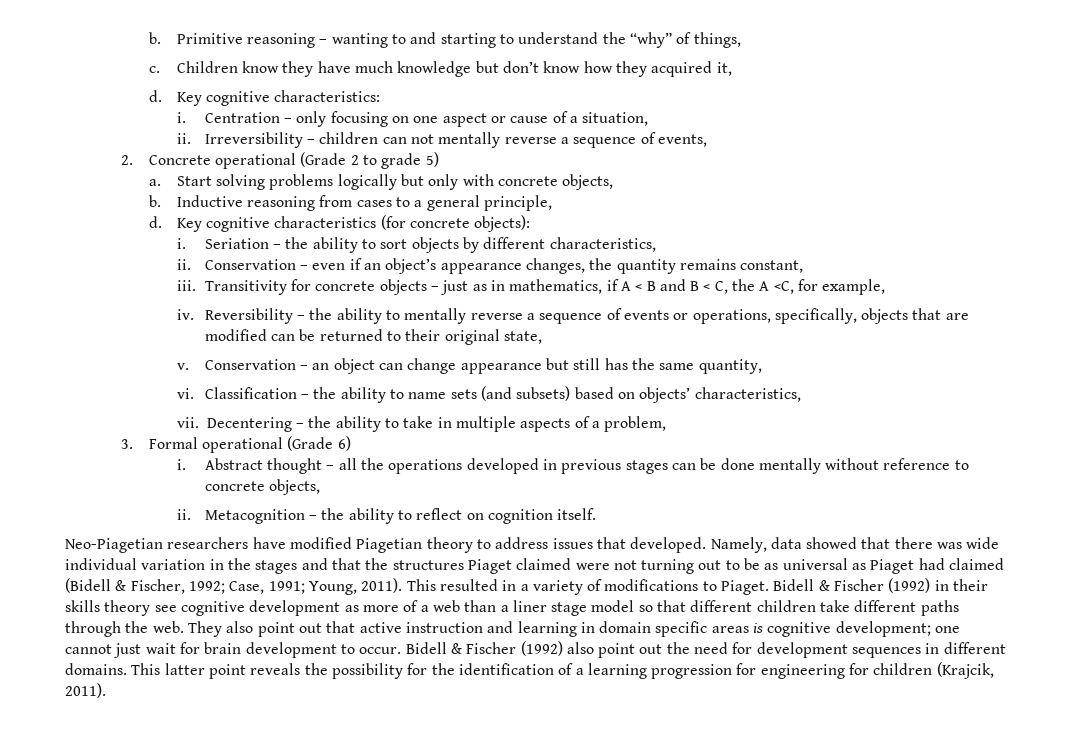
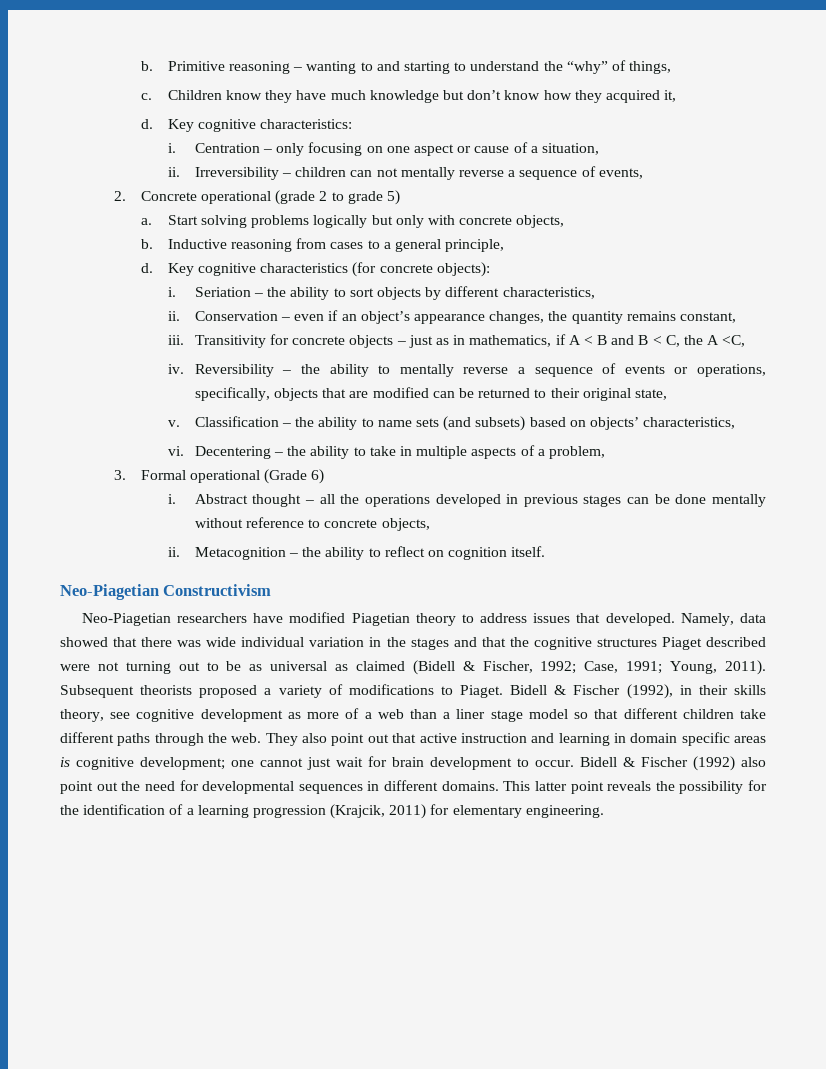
[300,152,347,167] (Grade -> [275,190,316,205] (grade
[798,279,886,295] for example, -> (746, 341) none
[204,358,762,374] [176,388,194,399] Conservation – an object can change appearance but still has the same quantity, // vi. -> (180, 423) none
[176,417,199,428] vii. -> [167,446,184,456] vi.
(597, 514) none -> [60,584,272,600] // Neo-Piagetian Constructivism
(389, 564) none -> [533,637,592,650] cognitive
[516,558,572,570] claimed -> [706,637,766,647] described
[870,558,945,574] Piaget had -> (349, 667) none
[406,579,517,591] This resulted in -> [60,685,258,698] Subsequent theorists proposed
[888,578,931,593] (1992) -> [626,684,673,699] (1992),
[104,600,151,616] theory -> [60,709,104,722] theory,
[756,642,848,658] development -> [202,781,295,794] developmental
[736,662,994,679] [65,683,106,698] for engineering for children (Krajcik, 2011). -> [330,804,604,819] (Krajcik, 2011) for elementary engineering.

